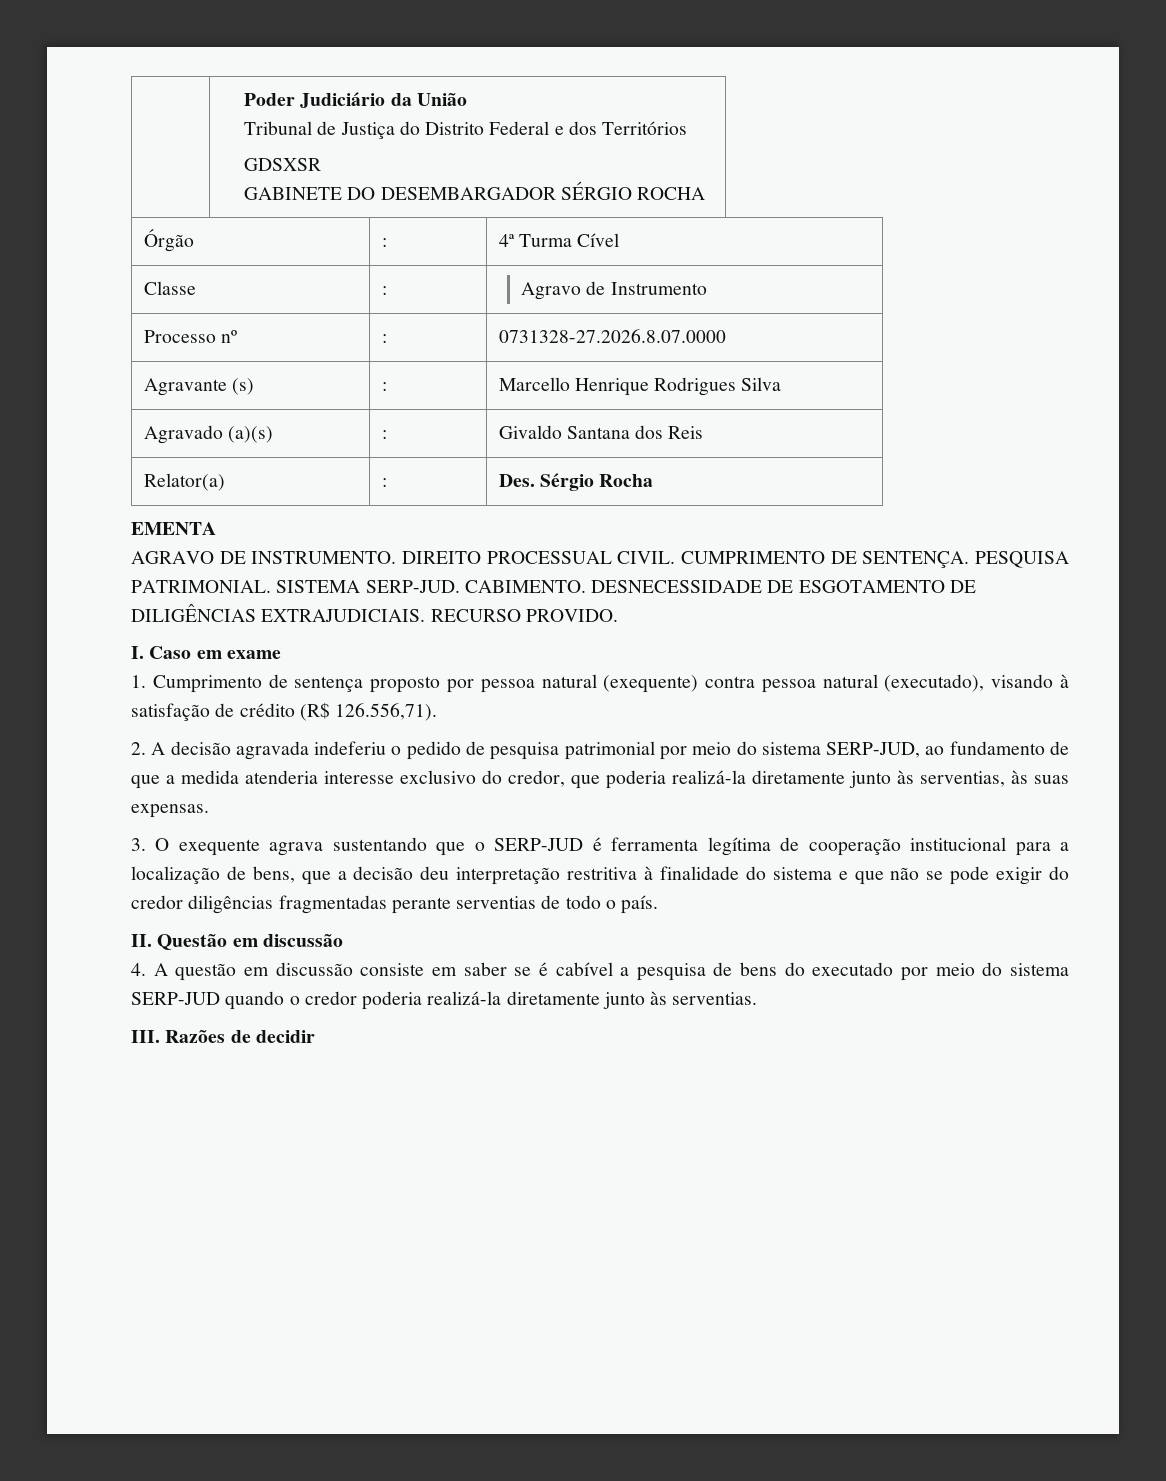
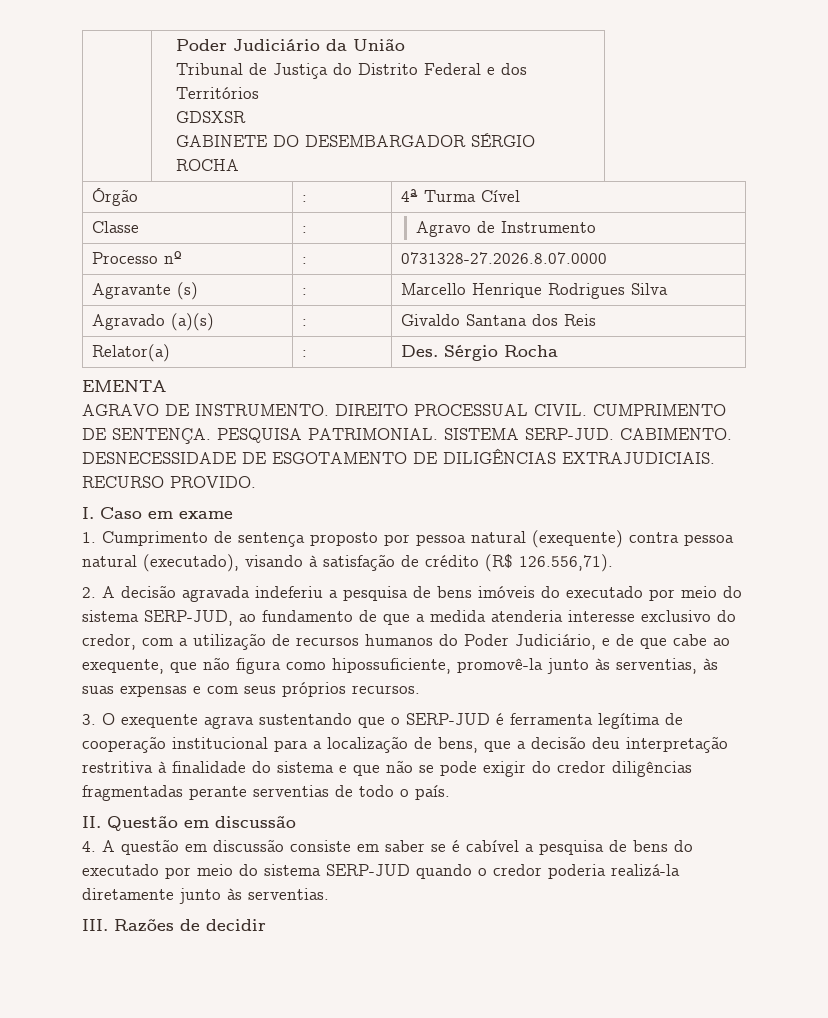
[391,741,655,760] o pedido de pesquisa patrimonial -> [329,586,643,601] a pesquisa de bens imóveis do executado
[571,770,845,789] que poderia realizá-la diretamente -> [142,633,730,650] [82,657,543,674] com a utilização de recursos humanos do Poder Judiciário, e de que cabe ao exequente, que não figura como hipossuficiente, promovê-la
[131,804,209,818] expensas. -> [120,682,420,697] expensas e com seus próprios recursos.

